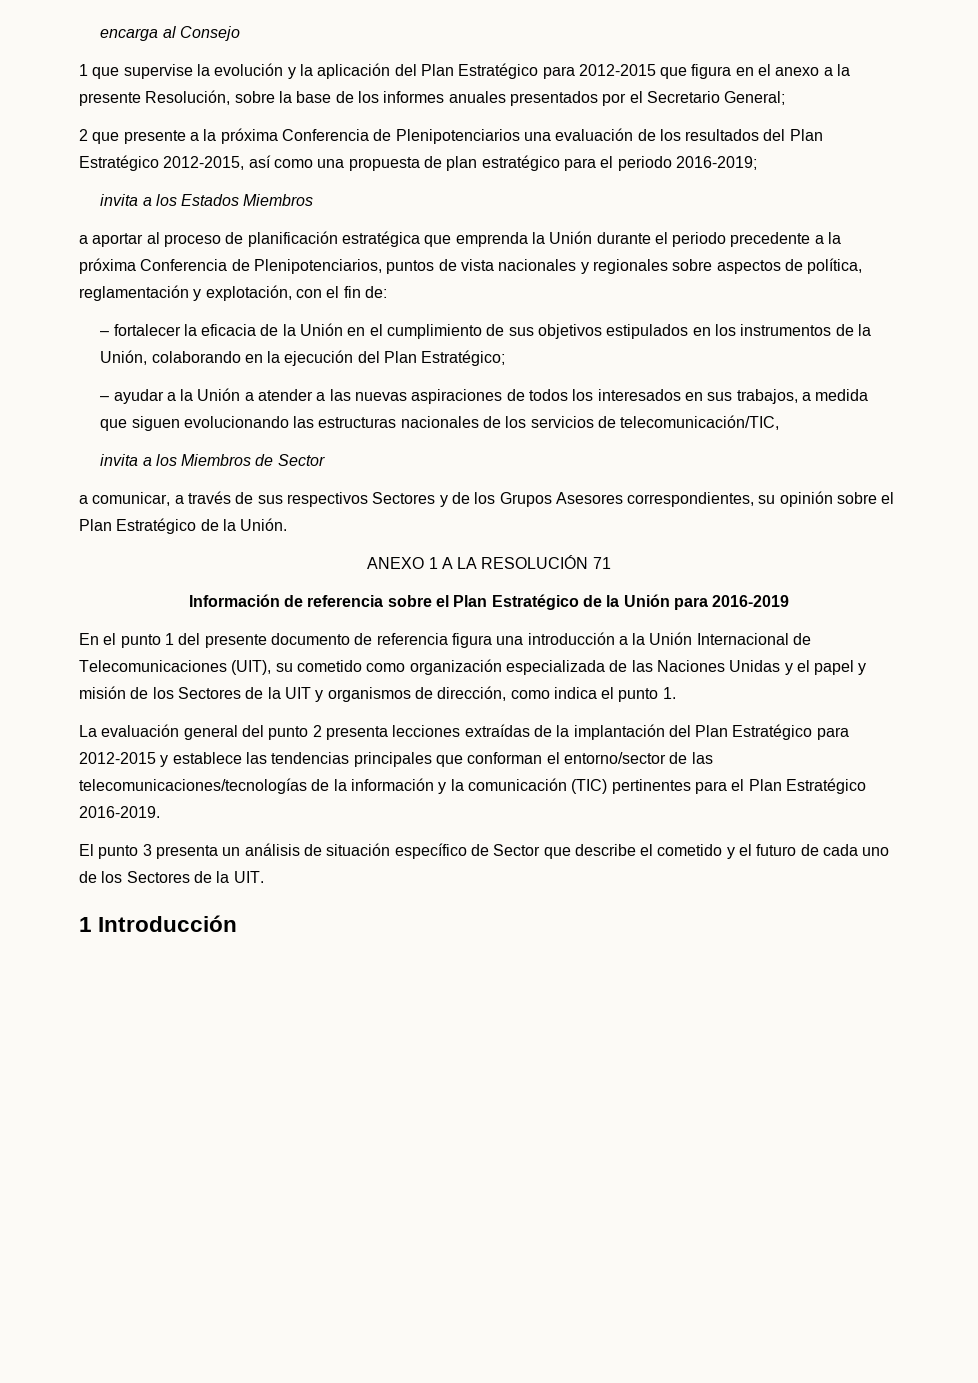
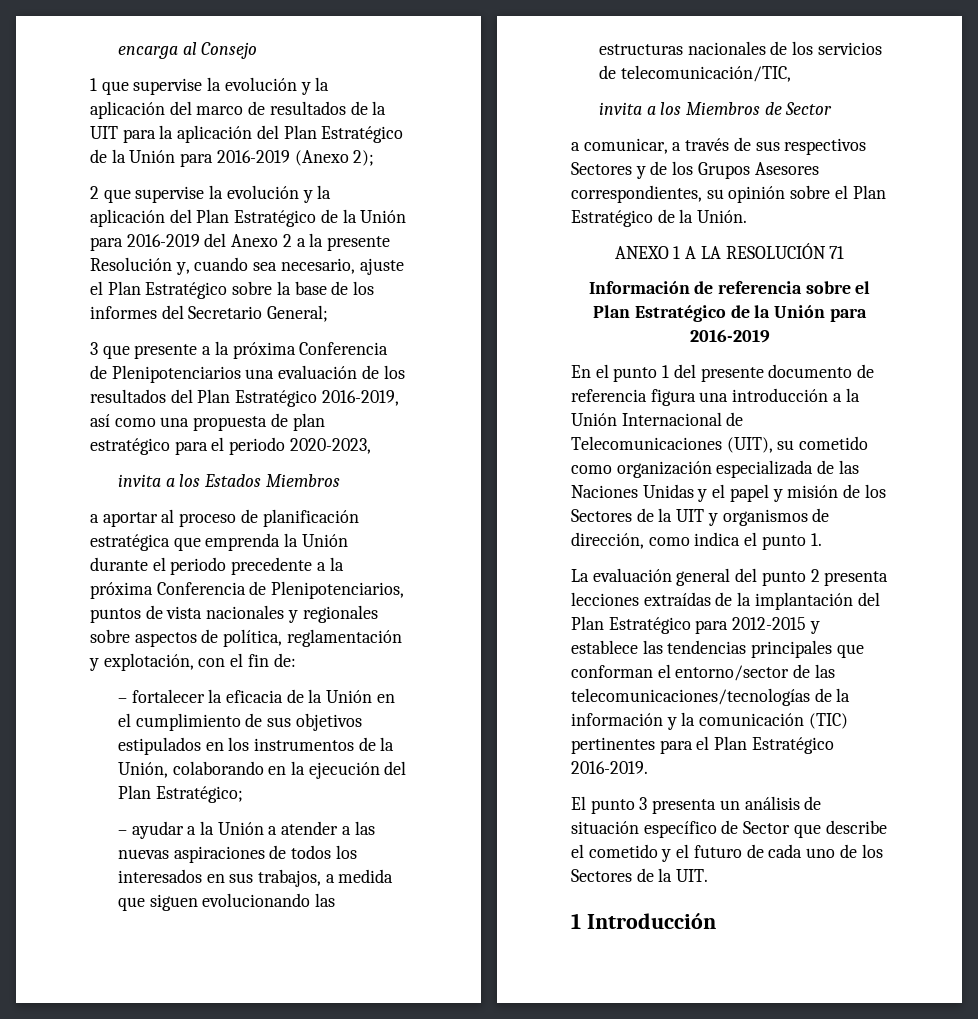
[420,63,851,79] [79,90,231,106] Plan Estratégico para 2012-2015 que figura en el anexo a la presente Resolución, -> [196,101,387,115] [90,125,404,143] [90,149,375,167] [90,185,332,203] [90,209,407,227] [90,233,391,251] [90,257,404,275] [90,281,228,299] marco de resultados de la UIT para la aplicación del Plan Estratégico de la Unión para 2016-2019 (Anexo 2); // 2 que supervise la evolución y la aplicación del Plan Estratégico de la Unión para 2016-2019 del Anexo 2 a la presente Resolución y, cuando sea necesario, ajuste el Plan Estratégico
[448,91,643,106] anuales presentados por el -> [161,305,184,319] del
[79,129,88,141] 2 -> [90,342,98,355] 3
[163,156,245,170] 2012-2015, -> [321,390,399,406] 2016-2019,
[675,156,757,170] 2016-2019; -> [289,438,371,454] 2020-2023,

